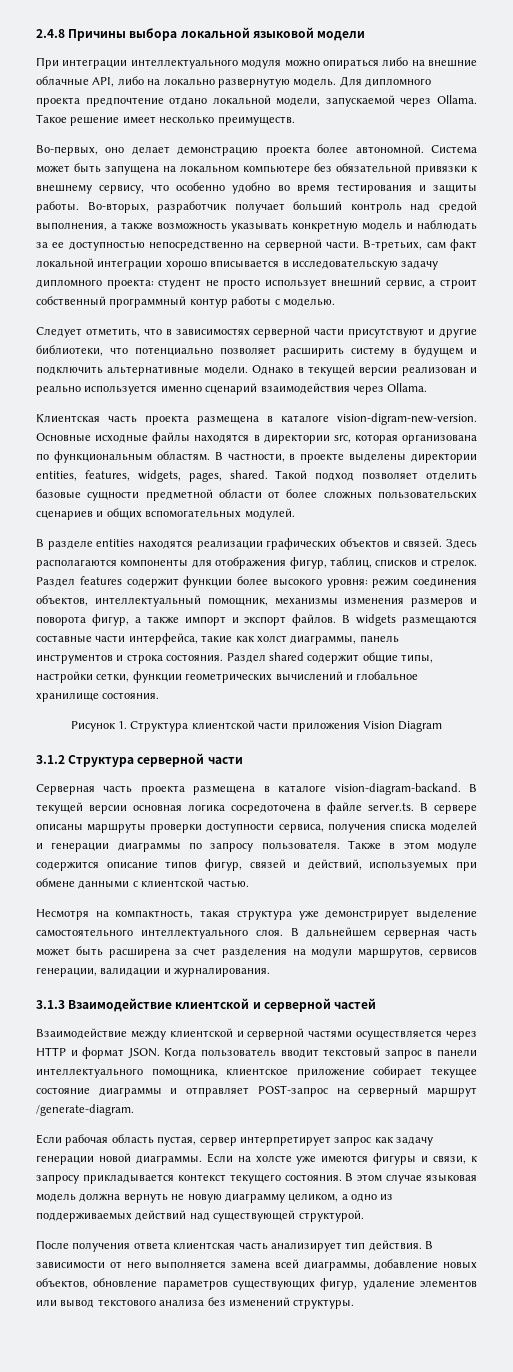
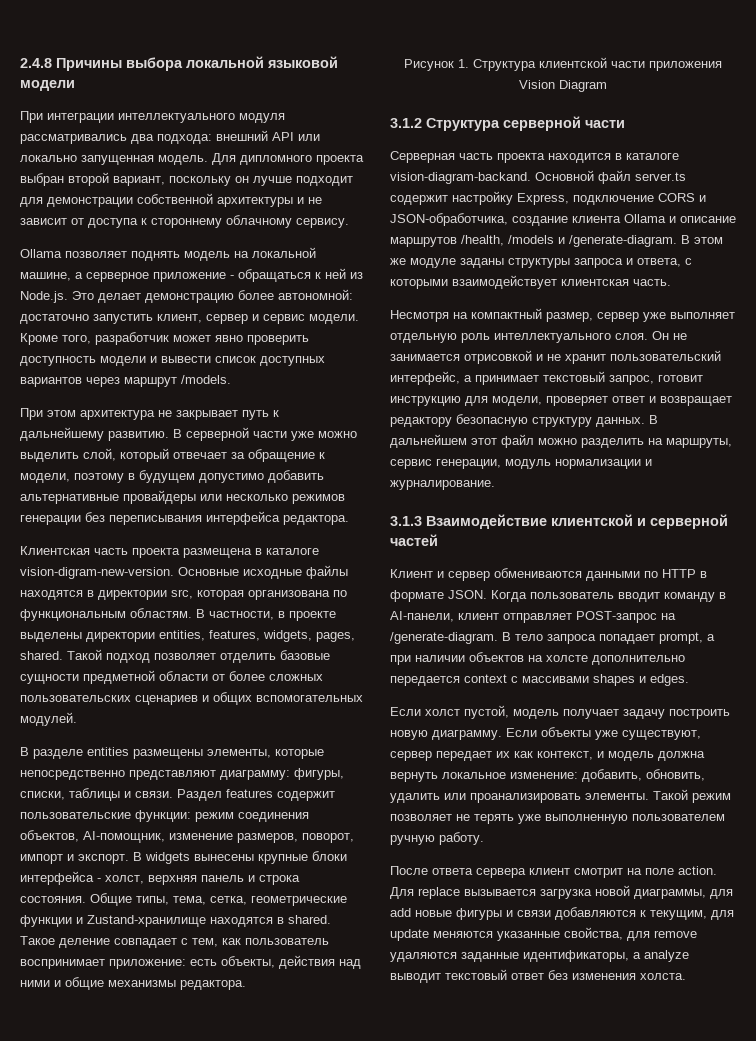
[284,57,477,69] [36,76,431,88] [36,95,477,107] [36,114,295,126] [36,144,477,156] [36,163,477,175] [36,182,477,194] [36,201,477,213] [36,220,477,232] [36,239,477,251] [36,258,439,270] [36,277,477,289] [36,296,335,308] [36,326,478,338] [36,345,477,357] [36,364,477,376] [36,383,428,395] можно опираться либо на внешние облачные API, либо на локально развернутую модель. Для дипломного проекта предпочтение отдано локальной модели, запускаемой через Ollama. Такое решение имеет несколько преимуществ. // Во-первых, оно делает демонстрацию проекта более автономной. Система может быть запущена на локальном компьютере без обязательной привязки к внешнему сервису, что особенно удобно во время тестирования и защиты работы. Во-вторых, разработчик получает больший контроль над средой выполнения, а также возможность указывать конкретную модель и наблюдать за ее доступностью непосредственно на серверной части. В-третьих, сам факт локальной интеграции хорошо вписывается в исследовательскую задачу дипломного проекта: студент не просто использует внешний сервис, а строит собственный программный контур работы с моделью. // Следует отметить, что в зависимостях серверной части присутствуют и другие библиотеки, что потенциально позволяет расширить систему в будущем и подключить альтернативные модели. Однако в текущей версии реализован и реально используется именно сценарий взаимодействия через Ollama. -> [20,130,320,144] [20,153,364,165] [20,172,353,186] [20,193,322,207] [20,215,349,228] [20,247,316,261] [20,268,363,282] [20,289,353,303] [20,314,359,324] [20,332,309,345] [20,356,325,366] [20,375,231,387] [20,408,279,420] [20,427,357,441] [20,448,325,462] [20,470,324,483] [20,490,345,504] [20,511,349,525] рассматривались два подхода: внешний API или локально запущенная модель. Для дипломного проекта выбран второй вариант, поскольку он лучше подходит для демонстрации собственной архитектуры и не зависит от доступа к стороннему облачному сервису. // Ollama позволяет поднять модель на локальной машине, а серверное приложение - обращаться к ней из Node.js. Это делает демонстрацию более автономной: достаточно запустить клиент, сервер и сервис модели. Кроме того, разработчик может явно проверить доступность модели и вывести список доступных вариантов через маршрут /models. // При этом архитектура не закрывает путь к дальнейшему развитию. В серверной части уже можно выделить слой, который отвечает за обращение к модели, поэтому в будущем допустимо добавить альтернативные провайдеры или несколько режимов генерации без переписывания интерфейса редактора.
[138,538,478,550] [36,557,477,569] [36,576,477,588] [36,595,477,607] [36,614,477,626] [36,633,399,645] [36,652,433,664] [36,671,419,683] [36,692,160,702] находятся реализации графических объектов и связей. Здесь располагаются компоненты для отображения фигур, таблиц, списков и стрелок. Раздел features содержит функции более высокого уровня: режим соединения объектов, интеллектуальный помощник, механизмы изменения размеров и поворота фигур, а также импорт и экспорт файлов. В widgets размещаются составные части интерфейса, такие как холст диаграммы, панель инструментов и строка состояния. Раздел shared содержит общие типы, настройки сетки, функции геометрических вычислений и глобальное хранилище состояния. -> [133,749,324,759] [20,768,344,780] [20,788,335,801] [20,810,309,822] [20,830,354,843] [20,851,347,864] [20,871,300,885] [20,893,347,906] [20,915,331,927] [20,936,329,948] [20,955,361,969] [20,977,246,990] размещены элементы, которые непосредственно представляют диаграмму: фигуры, списки, таблицы и связи. Раздел features содержит пользовательские функции: режим соединения объектов, AI-помощник, изменение размеров, поворот, импорт и экспорт. В widgets вынесены крупные блоки интерфейса - холст, верхняя панель и строка состояния. Общие типы, тема, сетка, геометрические функции и Zustand-хранилище находятся в shared. Такое деление совпадает с тем, как пользователь воспринимает приложение: есть объекты, действия над ними и общие механизмы редактора.
[193,786,256,795] размещена -> [548,153,611,163] находится
[469,784,477,792] [36,802,478,814] [36,821,478,833] [36,840,477,852] [36,859,477,871] [36,878,249,889] [36,909,478,920] [36,927,477,939] [36,946,477,958] [36,967,271,977] В текущей версии основная логика сосредоточена в файле server.ts. В сервере описаны маршруты проверки доступности сервиса, получения списка моделей и генерации диаграммы по запросу пользователя. Также в этом модуле содержится описание типов фигур, связей и действий, используемых при обмене данными с клиентской частью. // Несмотря на компактность, такая структура уже демонстрирует выделение самостоятельного интеллектуального слоя. В дальнейшем серверная часть может быть расширена за счет разделения на модули маршрутов, сервисов генерации, валидации и журналирования. -> [535,170,686,184] [390,191,706,205] [390,213,736,226] [390,235,723,247] [390,258,692,268] [390,275,671,289] [390,308,735,322] [390,331,687,343] [390,350,721,364] [390,371,703,385] [390,396,732,406] [390,414,658,427] [390,434,732,448] [390,459,652,469] [390,480,495,490] Основной файл server.ts содержит настройку Express, подключение CORS и JSON-обработчика, создание клиента Ollama и описание маршрутов /health, /models и /generate-diagram. В этом же модуле заданы структуры запроса и ответа, с которыми взаимодействует клиентская часть. // Несмотря на компактный размер, сервер уже выполняет отдельную роль интеллектуального слоя. Он не занимается отрисовкой и не хранит пользовательский интерфейс, а принимает текстовый запрос, готовит инструкцию для модели, проверяет ответ и возвращает редактору безопасную структуру данных. В дальнейшем этот файл можно разделить на маршруты, сервис генерации, модуль нормализации и журналирование.
[36,1028,477,1040] [36,1047,478,1059] [36,1066,478,1078] [36,1087,178,1097] Взаимодействие между клиентской и серверной частями осуществляется через HTTP и формат JSON. Когда пользователь вводит текстовый запрос в панели интеллектуального помощника, клиентское приложение собирает текущее состояние диаграммы и -> [390,568,707,581] [390,590,726,602] [390,611,499,622] Клиент и сервер обмениваются данными по HTTP в формате JSON. Когда пользователь вводит команду в AI-панели, клиент
[358,1085,478,1097] [36,1104,134,1116] [36,1134,433,1146] [36,1153,478,1165] [36,1173,477,1184] [36,1193,394,1203] [36,1210,364,1222] [36,1240,433,1252] [36,1259,477,1271] [36,1278,477,1290] [36,1297,355,1309] серверный маршрут /generate-diagram. // Если рабочая область пустая, сервер интерпретирует запрос как задачу генерации новой диаграммы. Если на холсте уже имеются фигуры и связи, к запросу прикладывается контекст текущего состояния. В этом случае языковая модель должна вернуть не новую диаграмму целиком, а одно из поддерживаемых действий над существующей структурой. // После получения ответа клиентская часть анализирует тип действия. В зависимости от него выполняется замена всей диаграммы, добавление новых объектов, обновление параметров существующих фигур, удаление элементов или вывод текстового анализа без изменений структуры. -> [390,632,715,644] [390,652,685,665] [390,674,689,686] [390,705,730,719] [390,727,701,740] [390,751,705,761] [390,769,705,782] [390,789,731,803] [390,814,725,824] [390,832,484,845] [390,866,717,878] [390,885,733,899] [390,907,734,920] [390,927,697,941] [390,950,689,962] [390,969,686,983] /generate-diagram. В тело запроса попадает prompt, а при наличии объектов на холсте дополнительно передается context с массивами shapes и edges. // Если холст пустой, модель получает задачу построить новую диаграмму. Если объекты уже существуют, сервер передает их как контекст, и модель должна вернуть локальное изменение: добавить, обновить, удалить или проанализировать элементы. Такой режим позволяет не терять уже выполненную пользователем ручную работу. // После ответа сервера клиент смотрит на поле action. Для replace вызывается загрузка новой диаграммы, для add новые фигуры и связи добавляются к текущим, для update меняются указанные свойства, для remove удаляются заданные идентификаторы, а analyze выводит текстовый ответ без изменения холста.

